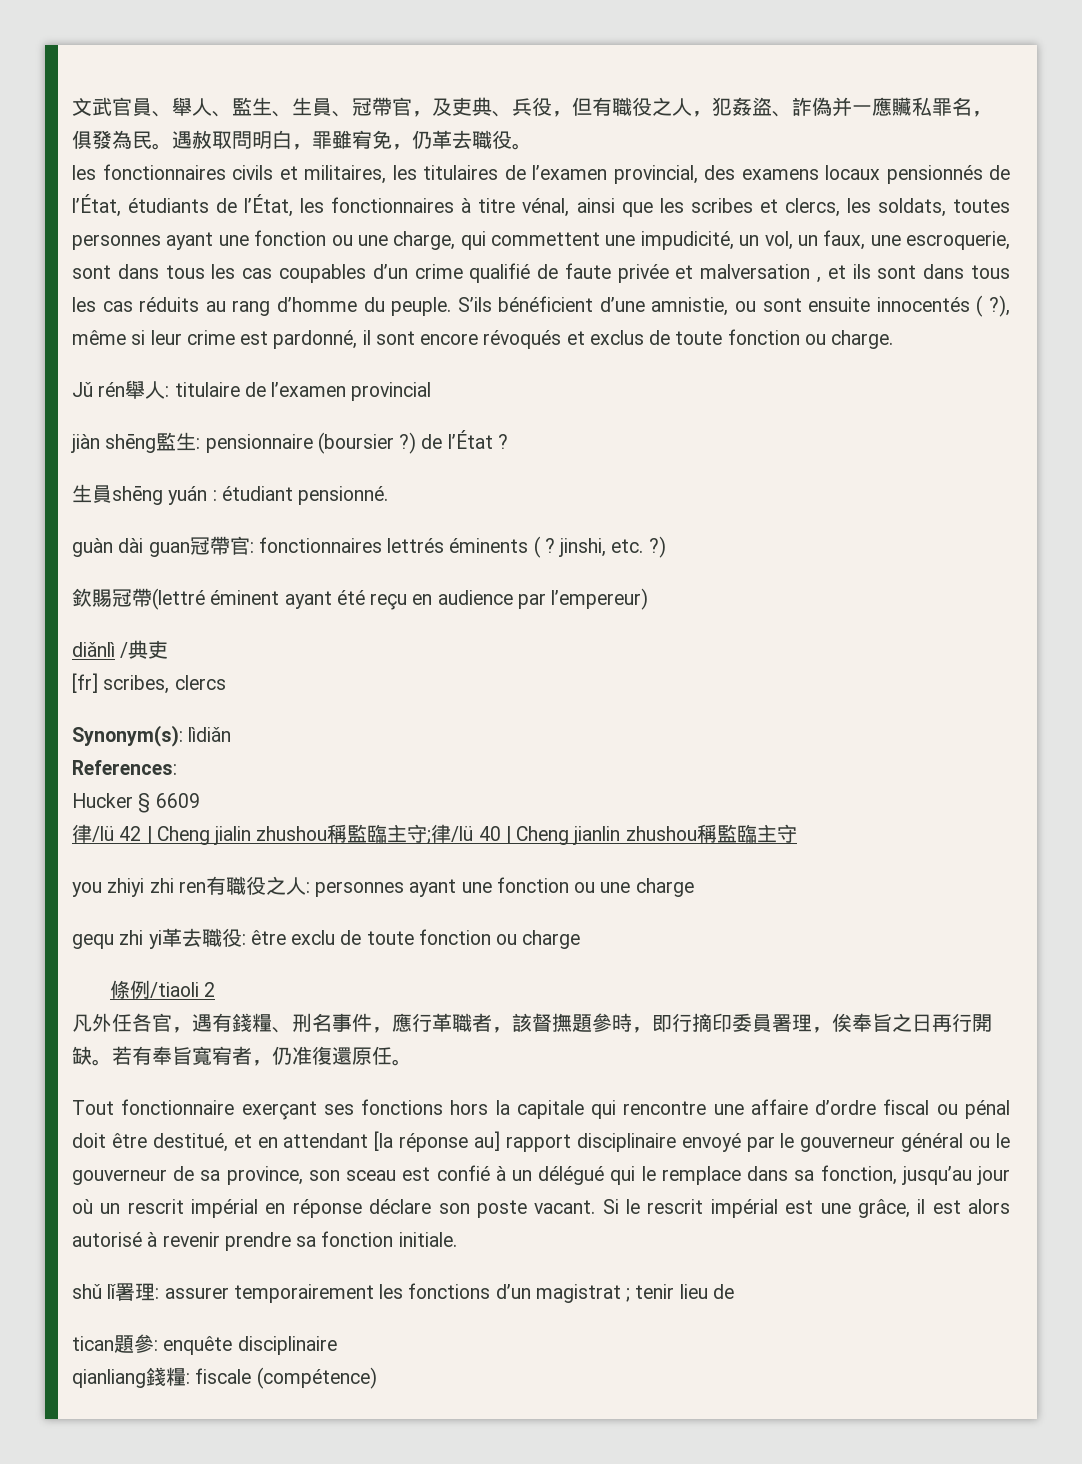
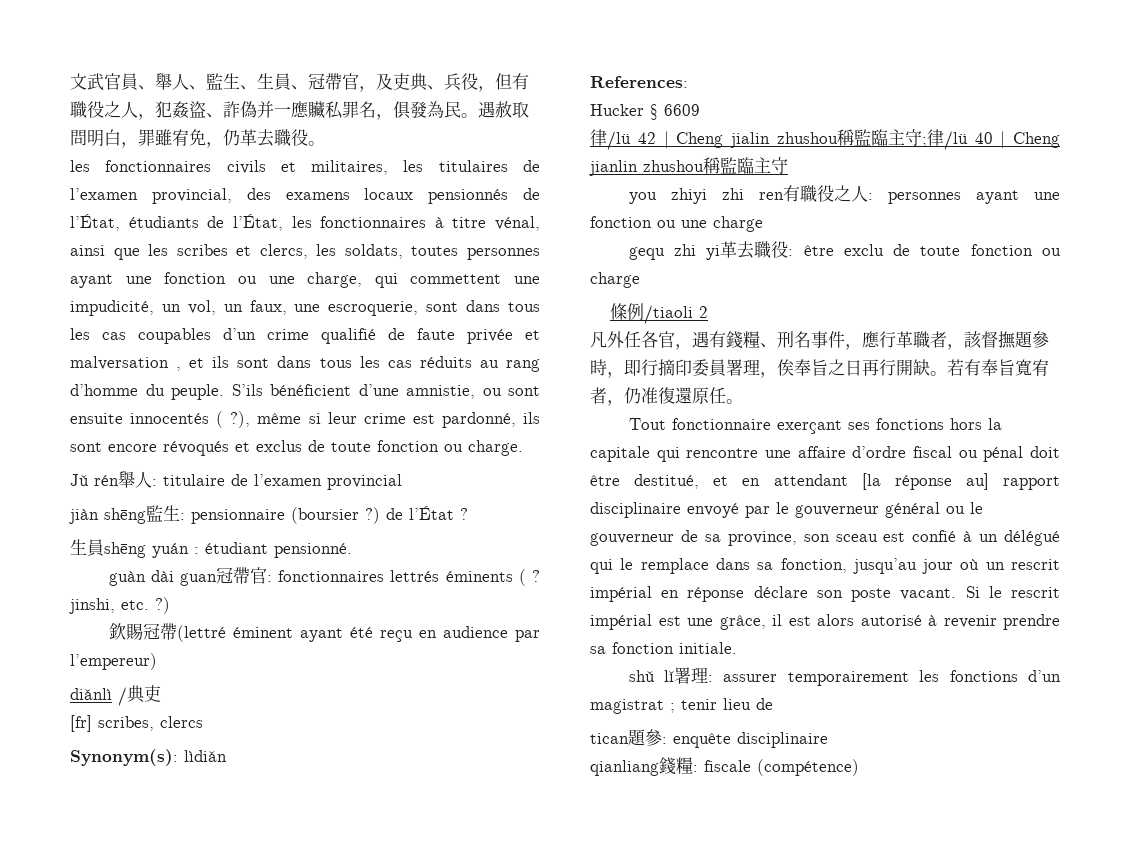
[362,330,371,345] il -> [523,412,540,424] ils

